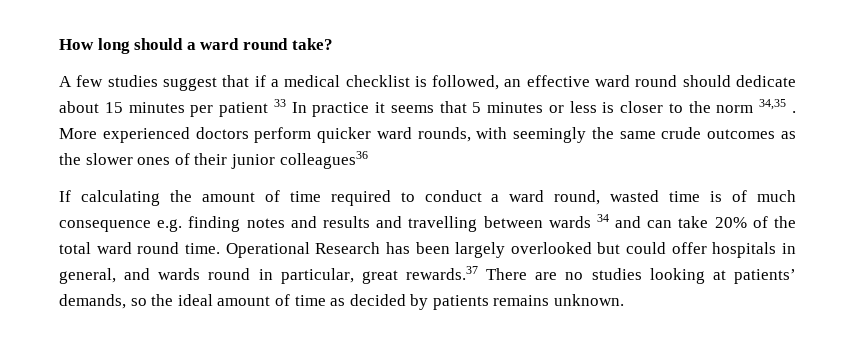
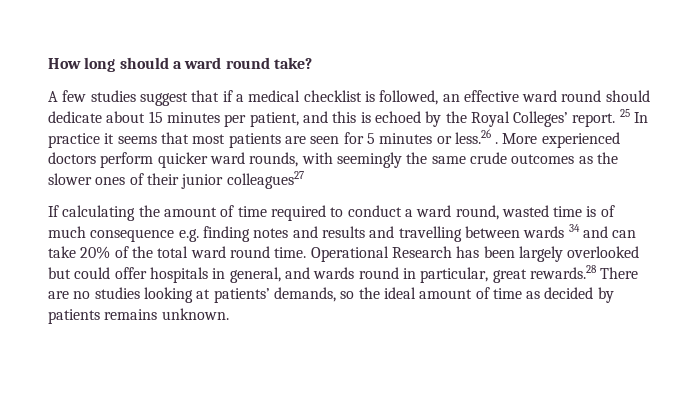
[219,99,286,117] patient 33 -> [249,109,630,127] patient, and this is echoed by the Royal Colleges’ report. 25
[472,99,787,113] 5 minutes or less is closer to the norm 34,35 -> [192,129,491,148] most patients are seen for 5 minutes or less.26
[279,151,368,169] colleagues36 -> [226,171,304,189] colleagues27
[406,266,478,280] rewards.37 -> [529,265,597,279] rewards.28

